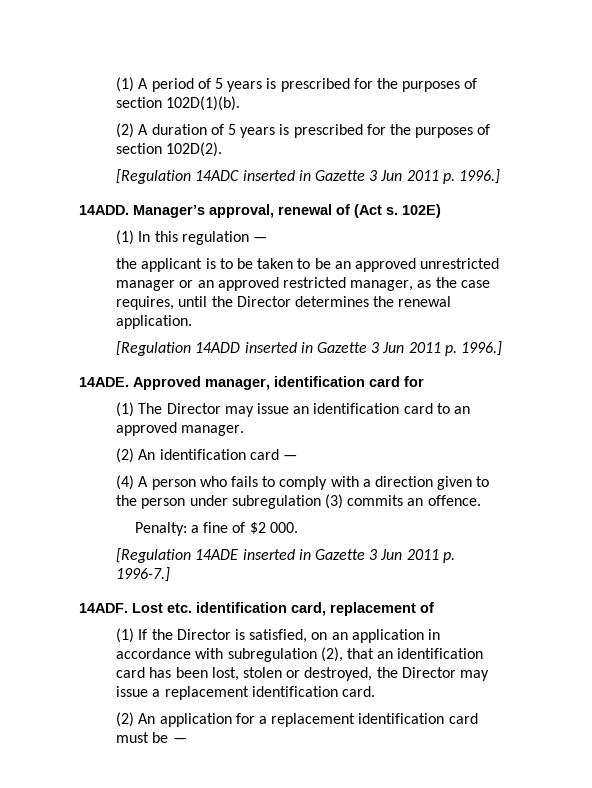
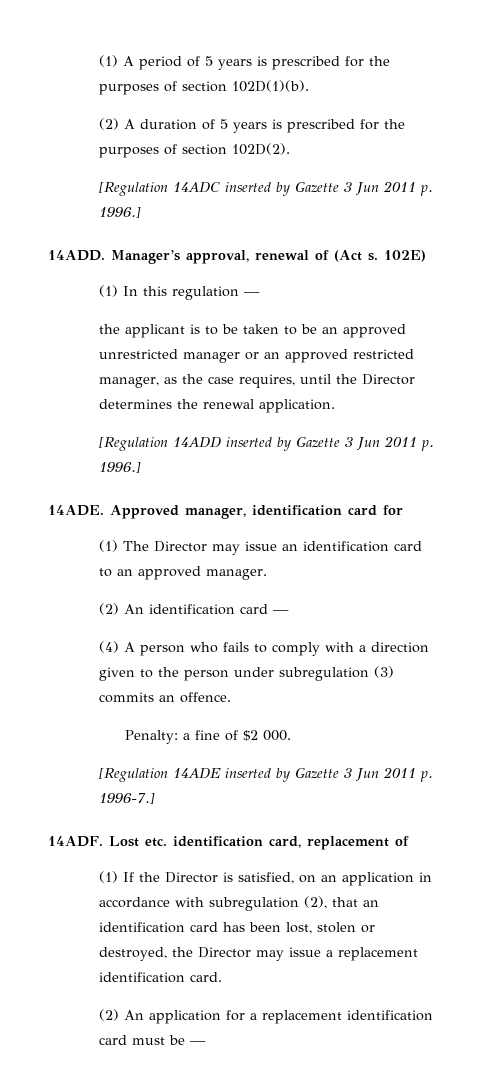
[298,170,311,181] in -> [276,182,291,196] by
[300,342,313,353] in -> [277,437,292,451] by
[298,549,311,560] in -> [276,768,291,782] by

